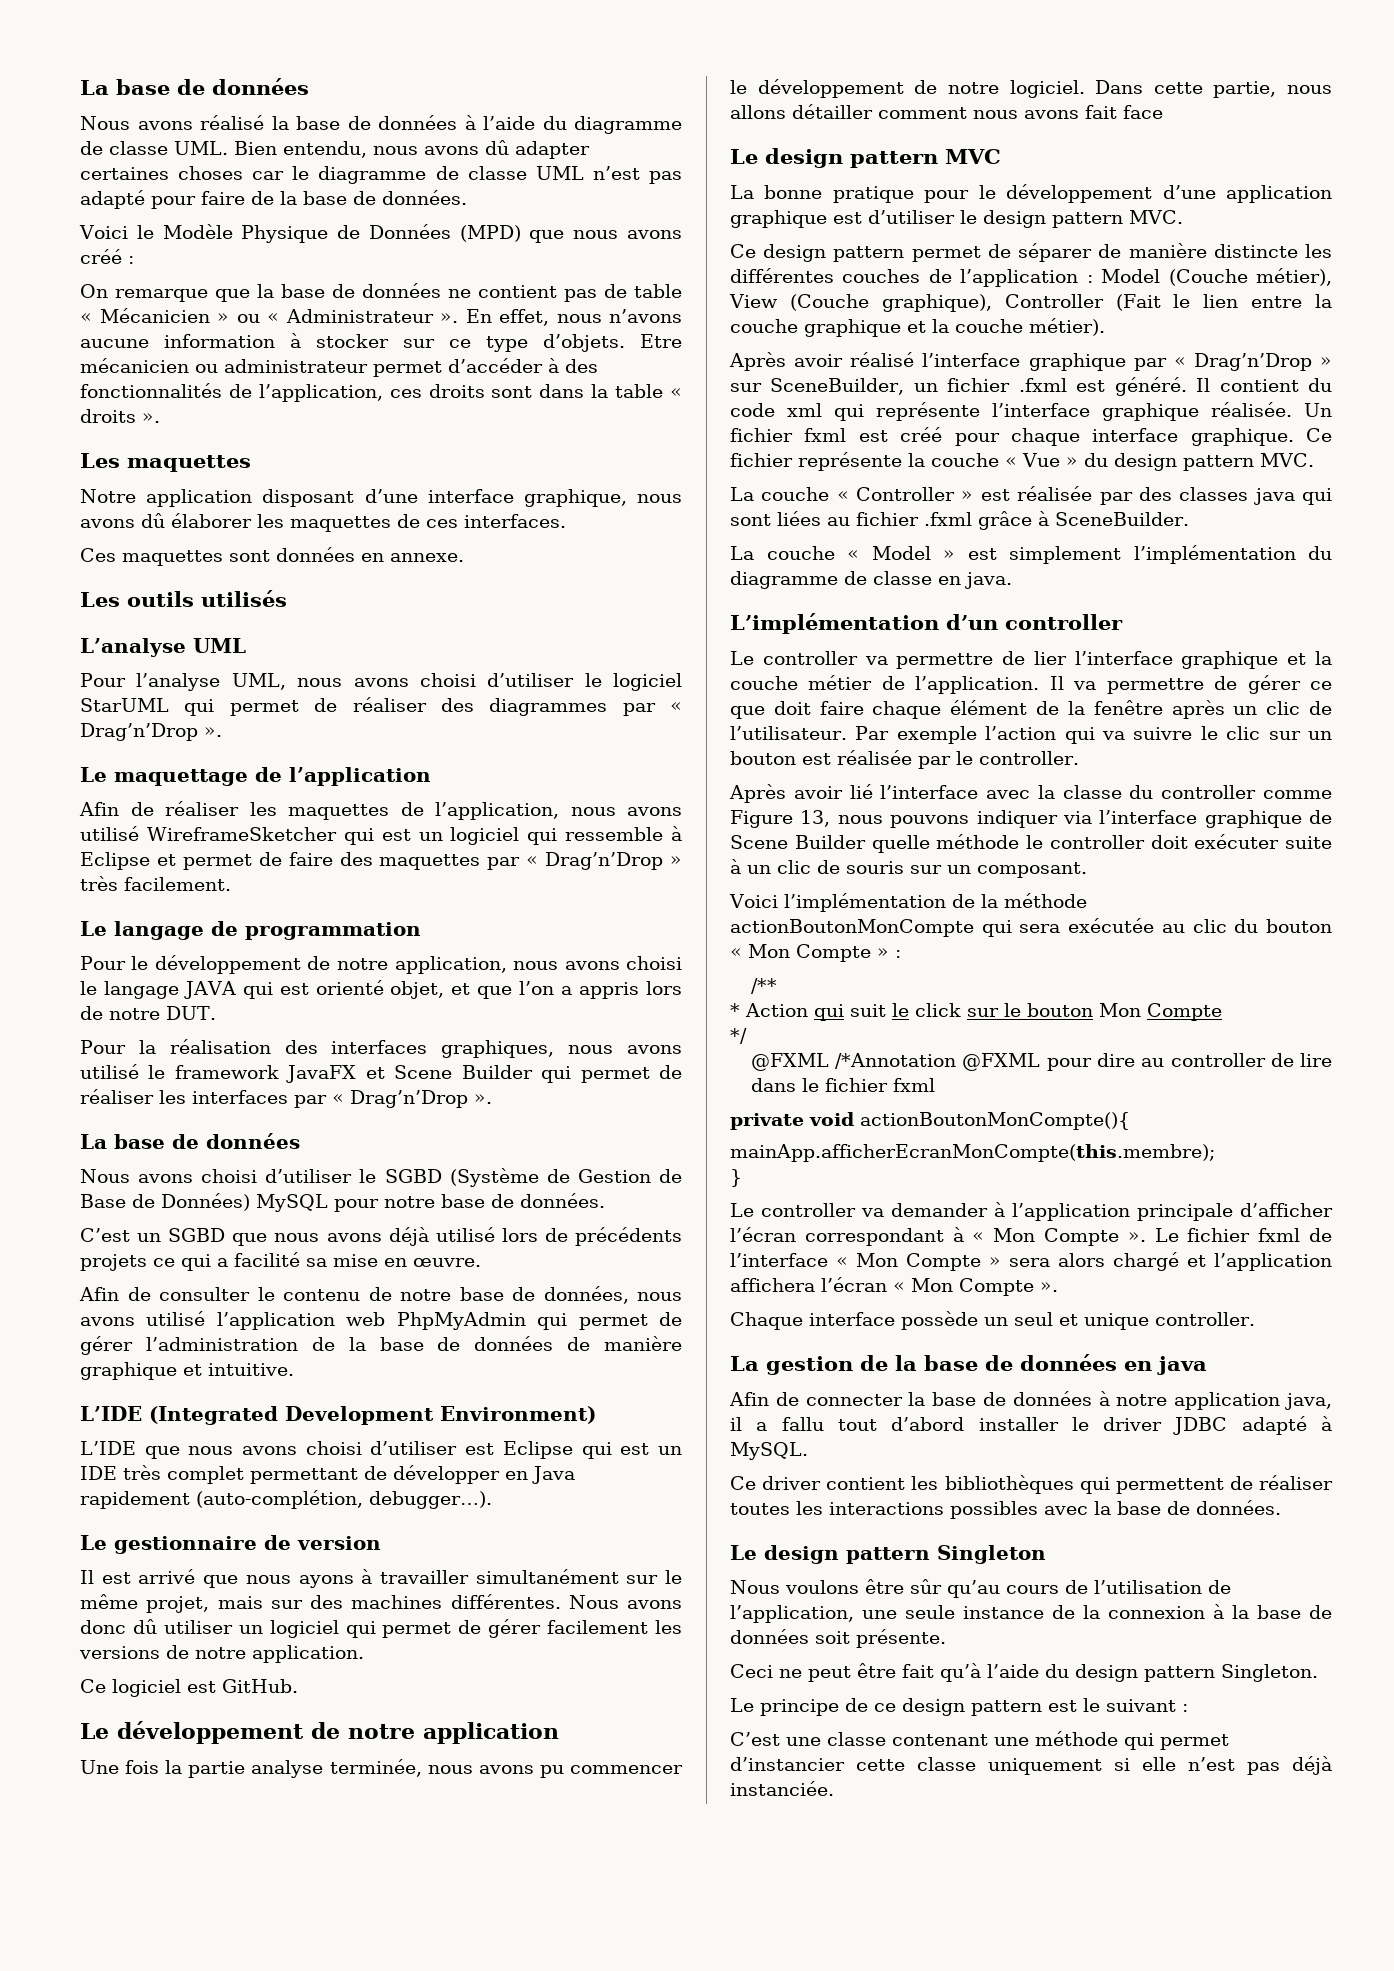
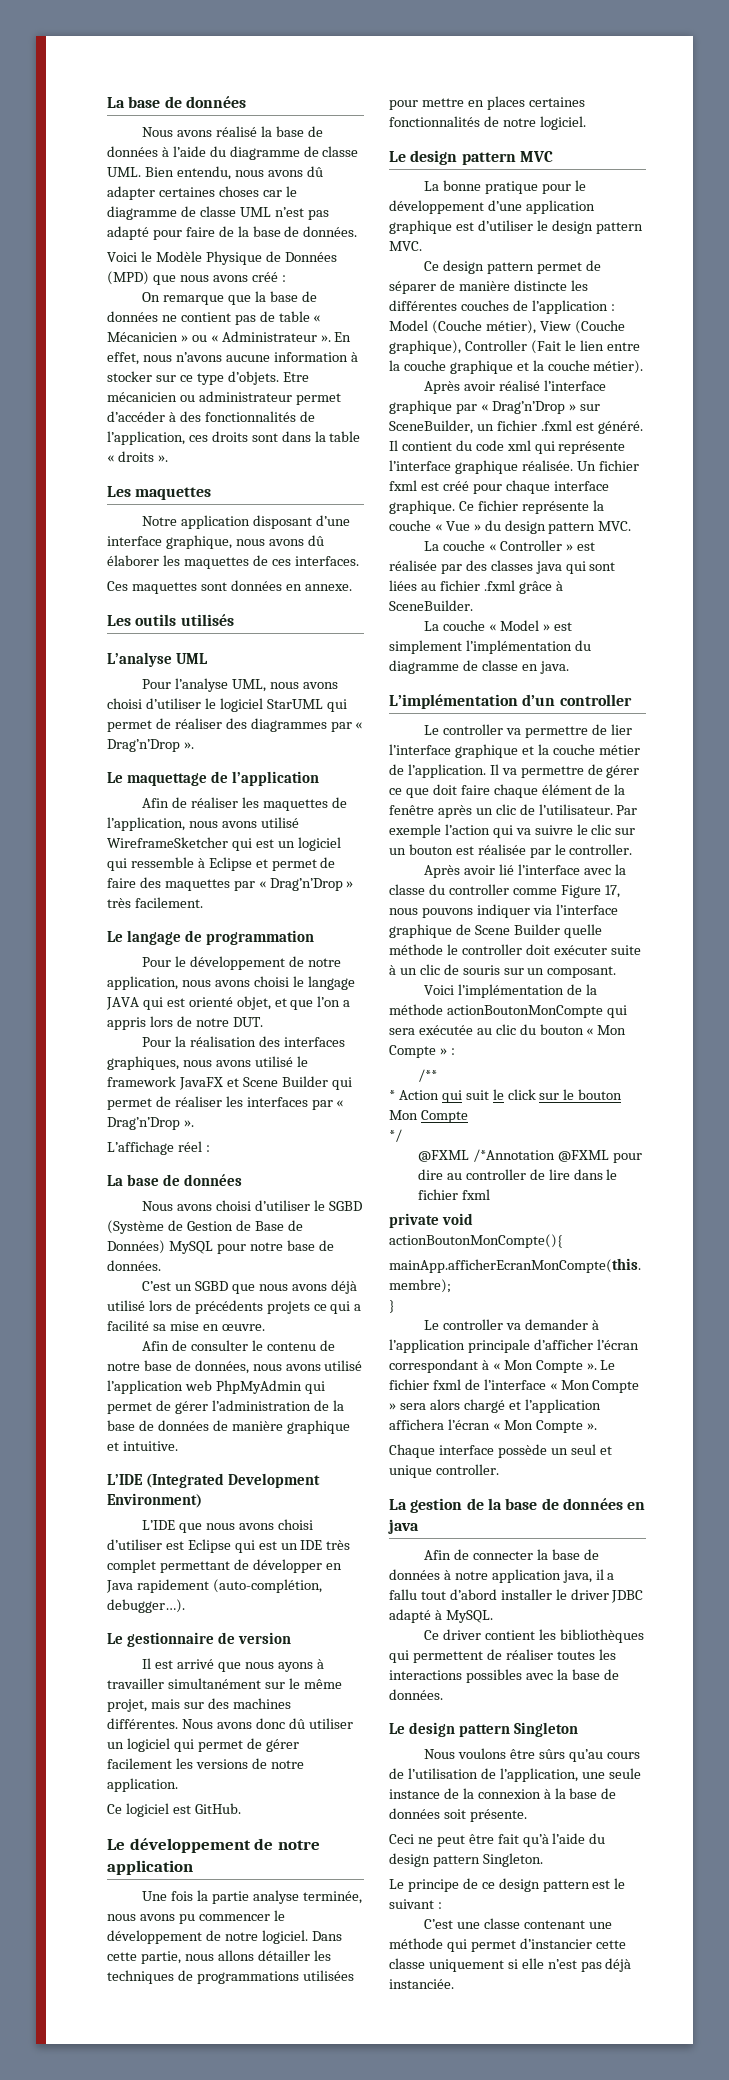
(492, 1099) none -> [107,1141,210,1155] // L’affichage réel :
[878,105,1163,119] comment nous avons fait face -> [313,1950,331,1961] [107,1970,354,1984] [389,96,585,110] [389,116,586,130] les techniques de programmations utilisées pour mettre en places certaines fonctionnalités de notre logiciel.
[800,810,831,827] 13, -> [604,885,620,898] 17,
[910,1579,942,1594] sûr -> [539,1749,566,1759] sûrs

